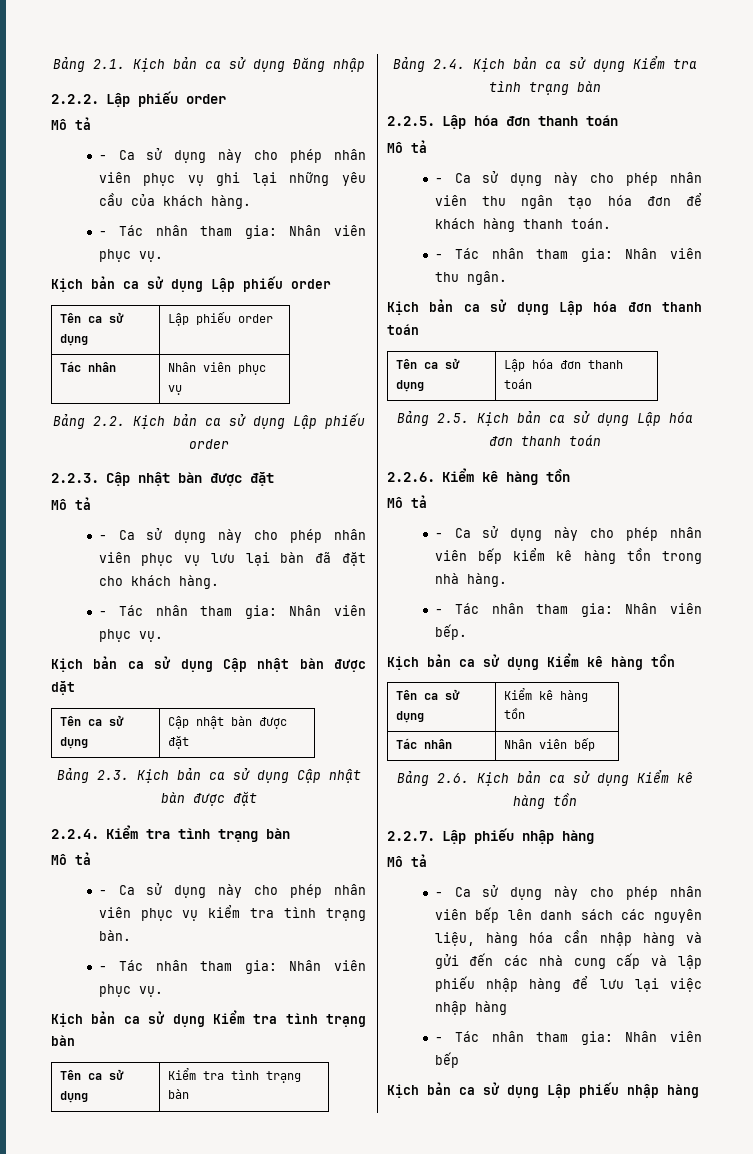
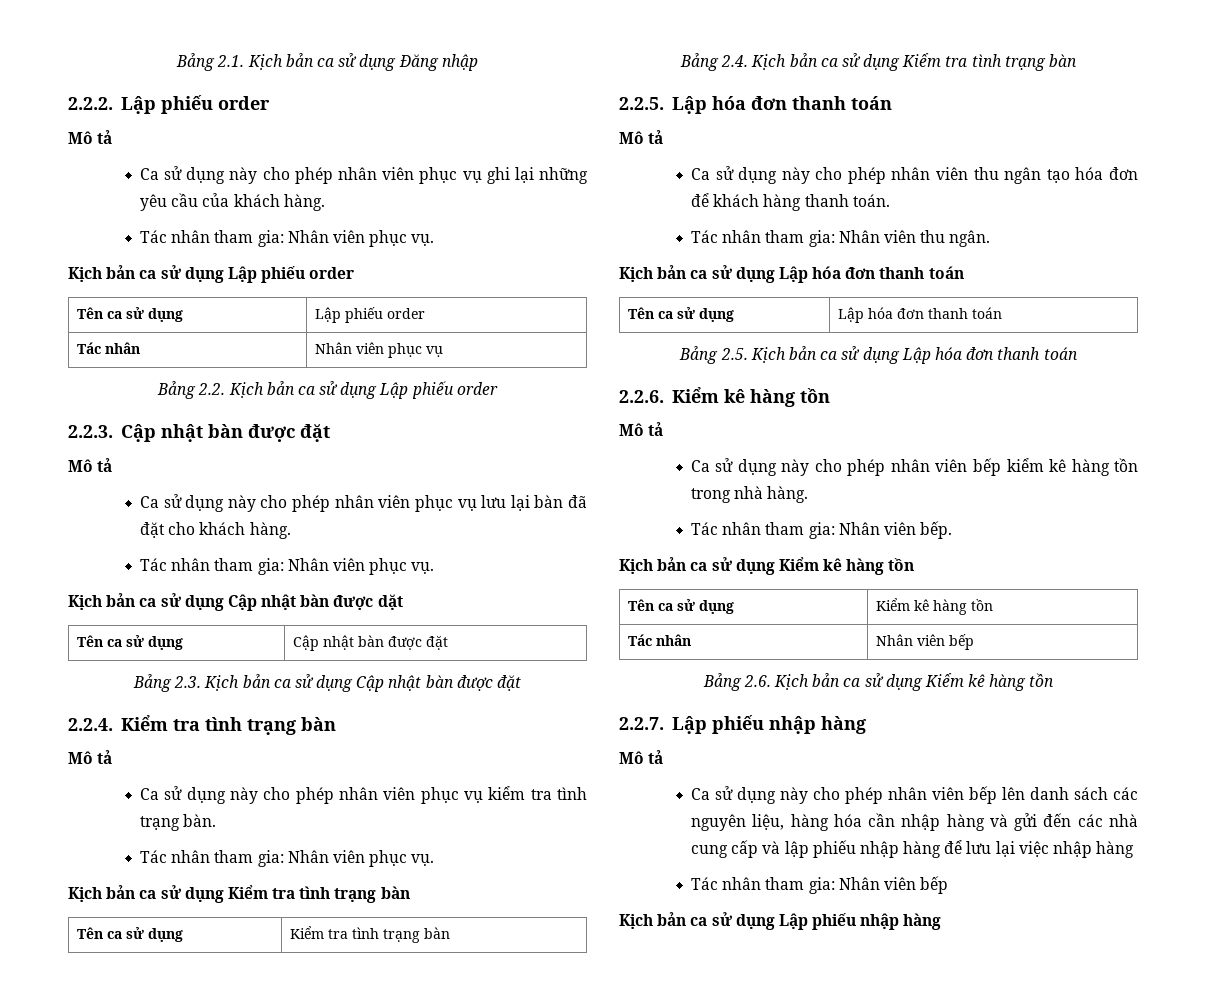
[98,155,107,160] - -> (113, 137) none
[98,231,107,236] - -> (325, 202) none
[98,535,107,540] - -> (113, 465) none
[98,611,107,616] - -> (291, 530) none
[98,890,107,895] - -> (113, 757) none
[98,966,107,971] - -> (217, 820) none
[434,178,443,183] - -> (664, 137) none
[434,254,443,259] - -> (890, 200) none
[434,533,443,538] - -> (664, 429) none
[434,609,443,614] - -> (809, 494) none
[434,892,443,897] - -> (664, 757) none
[434,1037,443,1042] - -> (1135, 849) none

